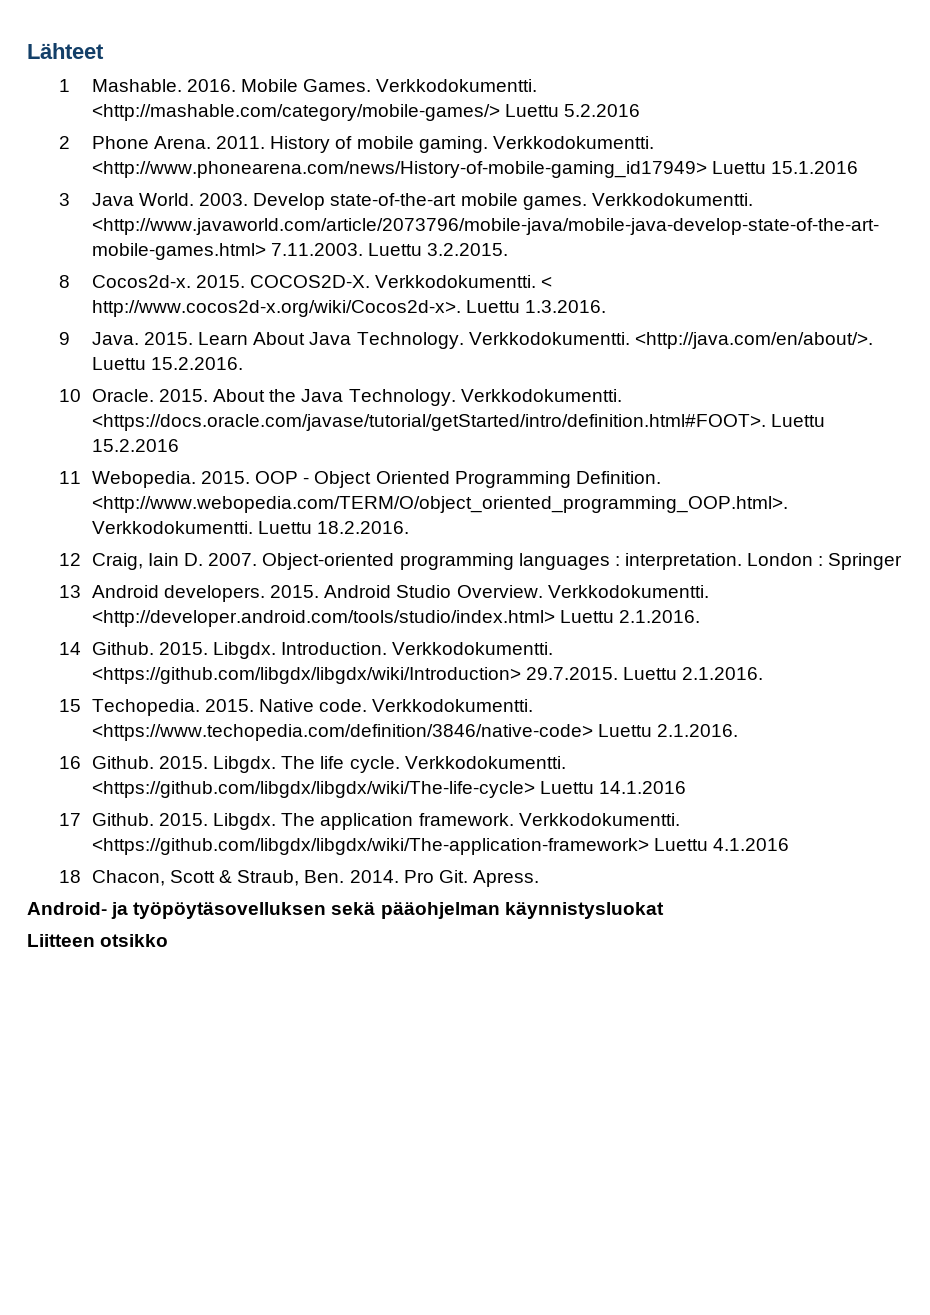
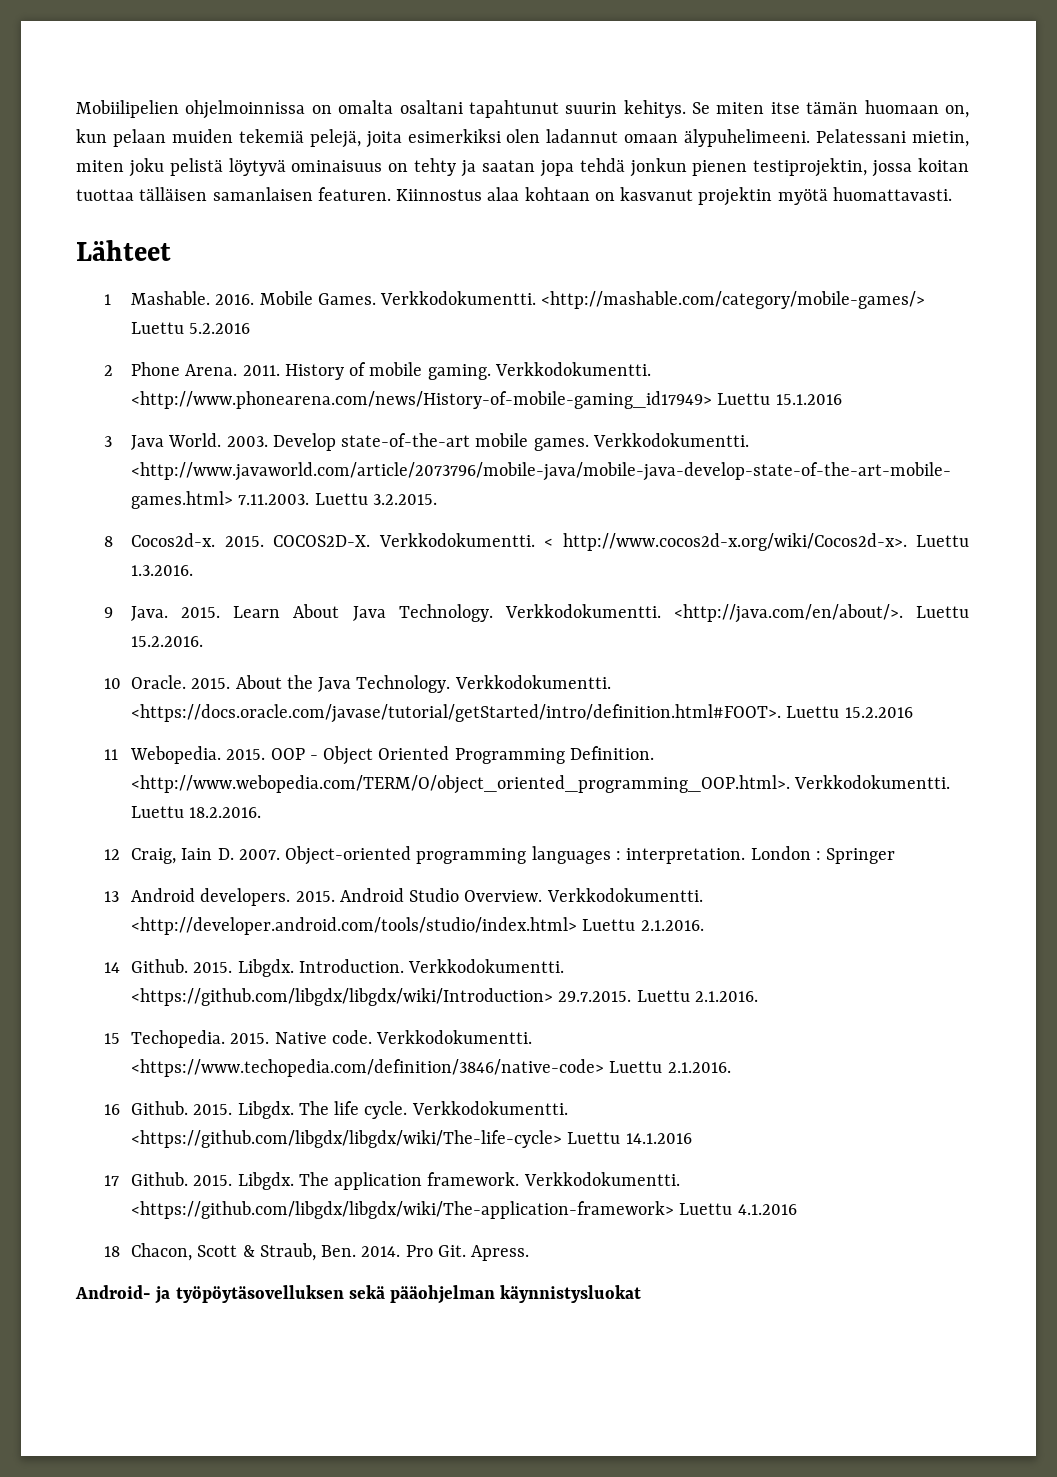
(27, 51) none -> [76,100,969,119] [76,129,969,148] [76,158,970,177] [76,187,952,206] Mobiilipelien ohjelmoinnissa on omalta osaltani tapahtunut suurin kehitys. Se miten itse tämän huomaan on, kun pelaan muiden tekemiä pelejä, joita esimerkiksi olen ladannut omaan älypuhelimeeni. Pelatessani mietin, miten joku pelistä löytyvä ominaisuus on tehty ja saatan jopa tehdä jonkun pienen testiprojektin, jossa koitan tuottaa tälläisen samanlaisen featuren. Kiinnostus alaa kohtaan on kasvanut projektin myötä huomattavasti. //
[27,934,169,947] // Liitteen otsikko -> (642, 1294) none

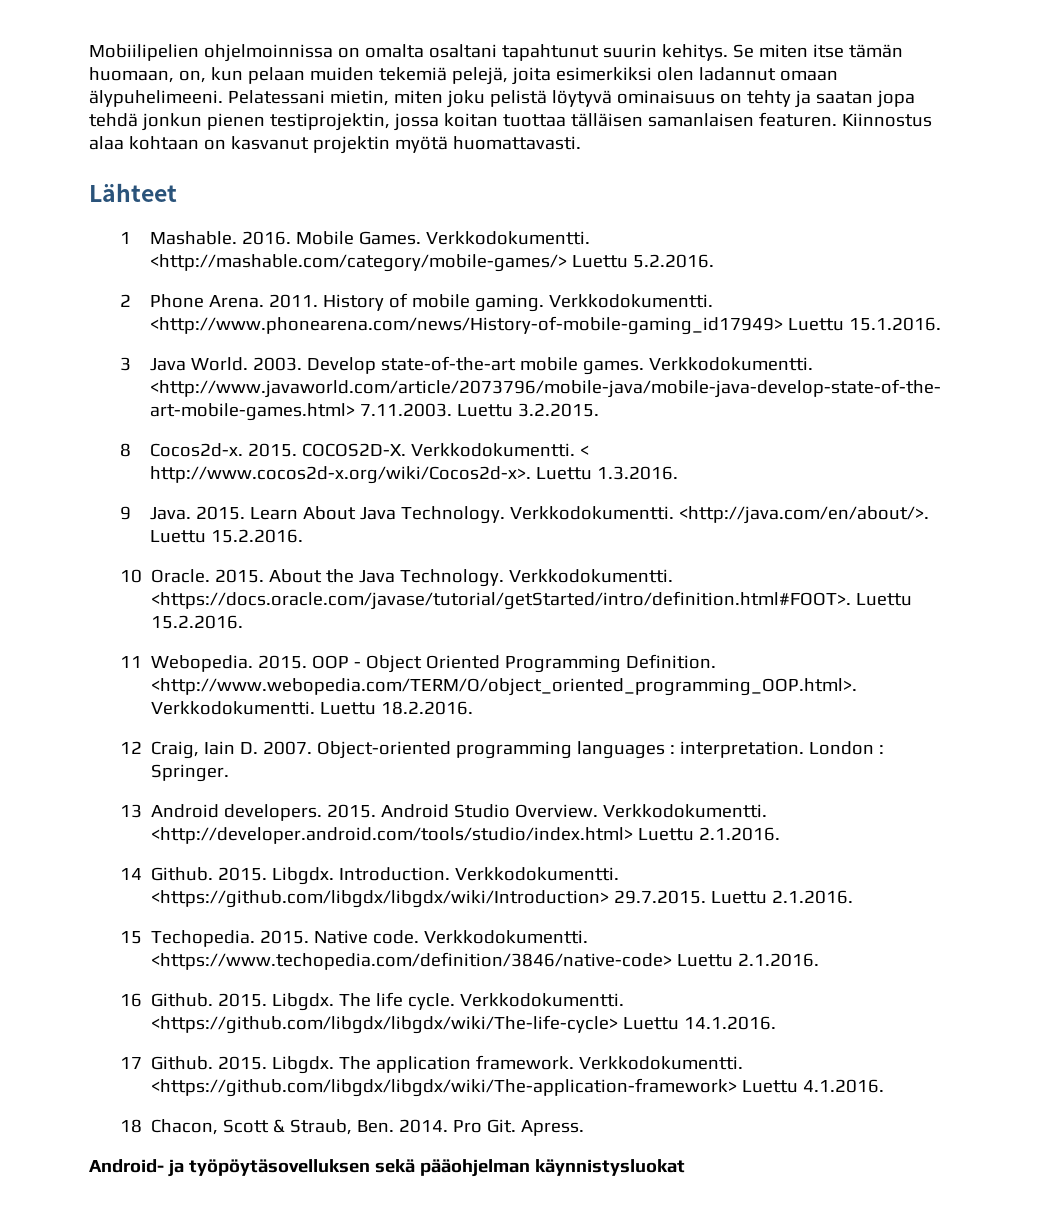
[864,100,939,114] huomaan -> [89,67,174,83] huomaan,
[189,323,251,334] 5.2.2016 -> [633,254,715,268] 5.2.2016.
[775,394,842,405] 15.1.2016 -> [849,317,942,331] 15.1.2016.
[844,707,913,718] 15.2.2016 -> [150,615,243,629] 15.2.2016.
[826,848,896,864] Springer -> [150,764,229,782] Springer.
[625,1133,692,1144] 14.1.2016 -> [683,1016,776,1030] 14.1.2016.
[737,1204,797,1215] 4.1.2016 -> [802,1079,884,1093] 4.1.2016.

